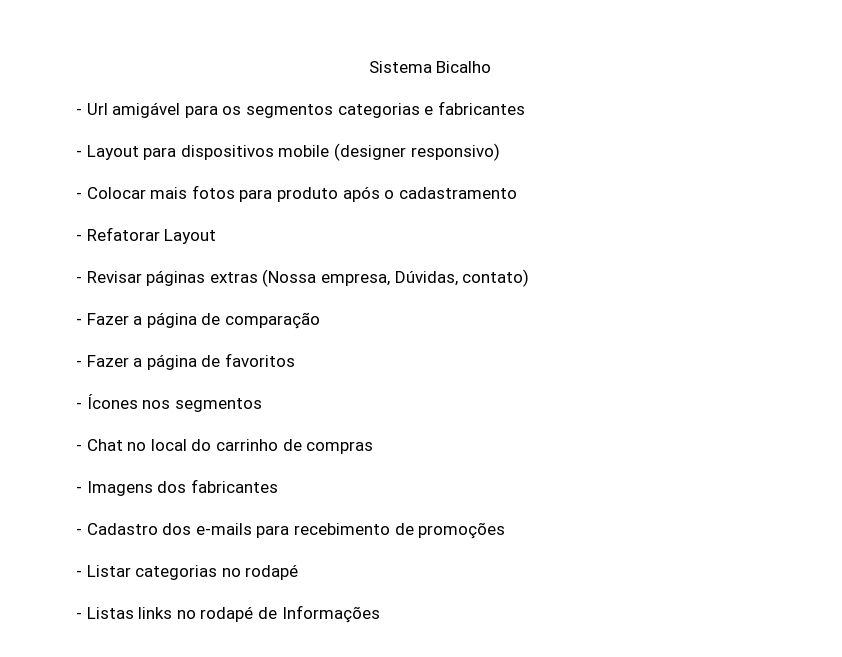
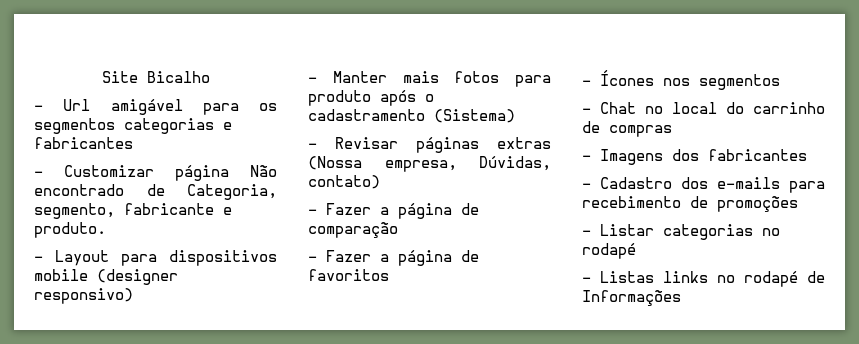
[368,61,432,73] Sistema -> [101,71,138,83] Site
(525, 108) none -> [34,165,277,181] [34,184,277,200] [34,203,232,219] [34,222,106,238] // - Customizar página Não encontrado de Categoria, segmento, fabricante e produto.
[86,187,146,199] Colocar -> [332,71,387,83] Manter
[76,227,217,244] // - Refatorar Layout -> [434,109,515,123] (Sistema)

